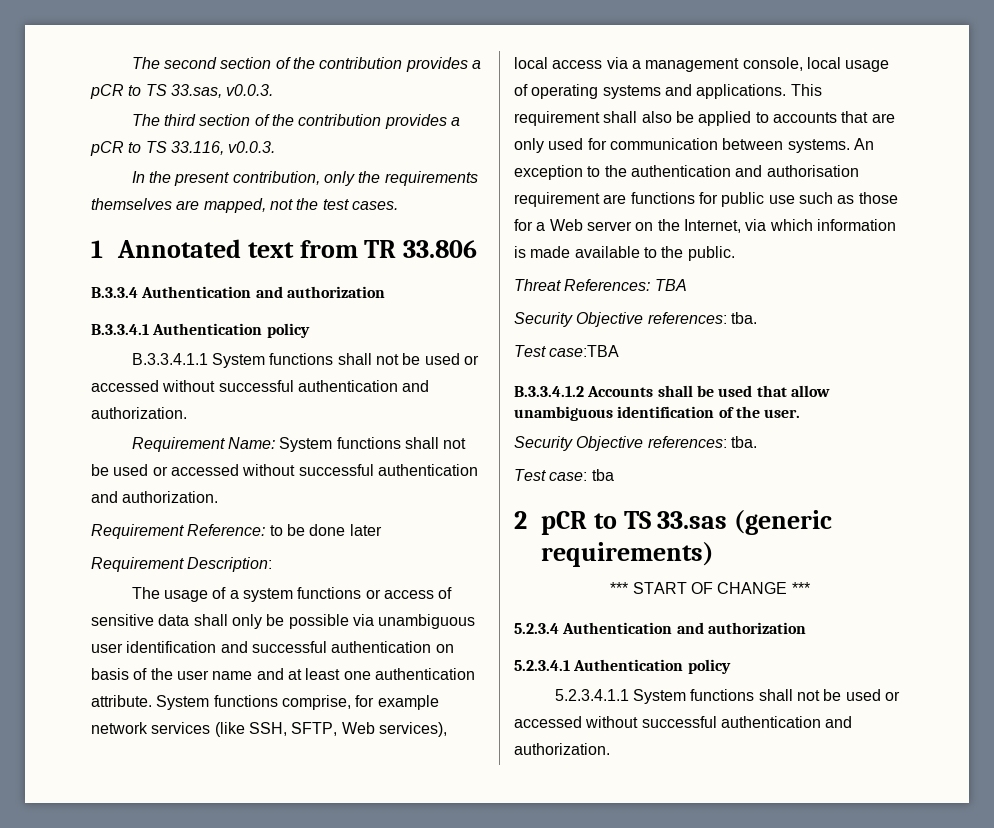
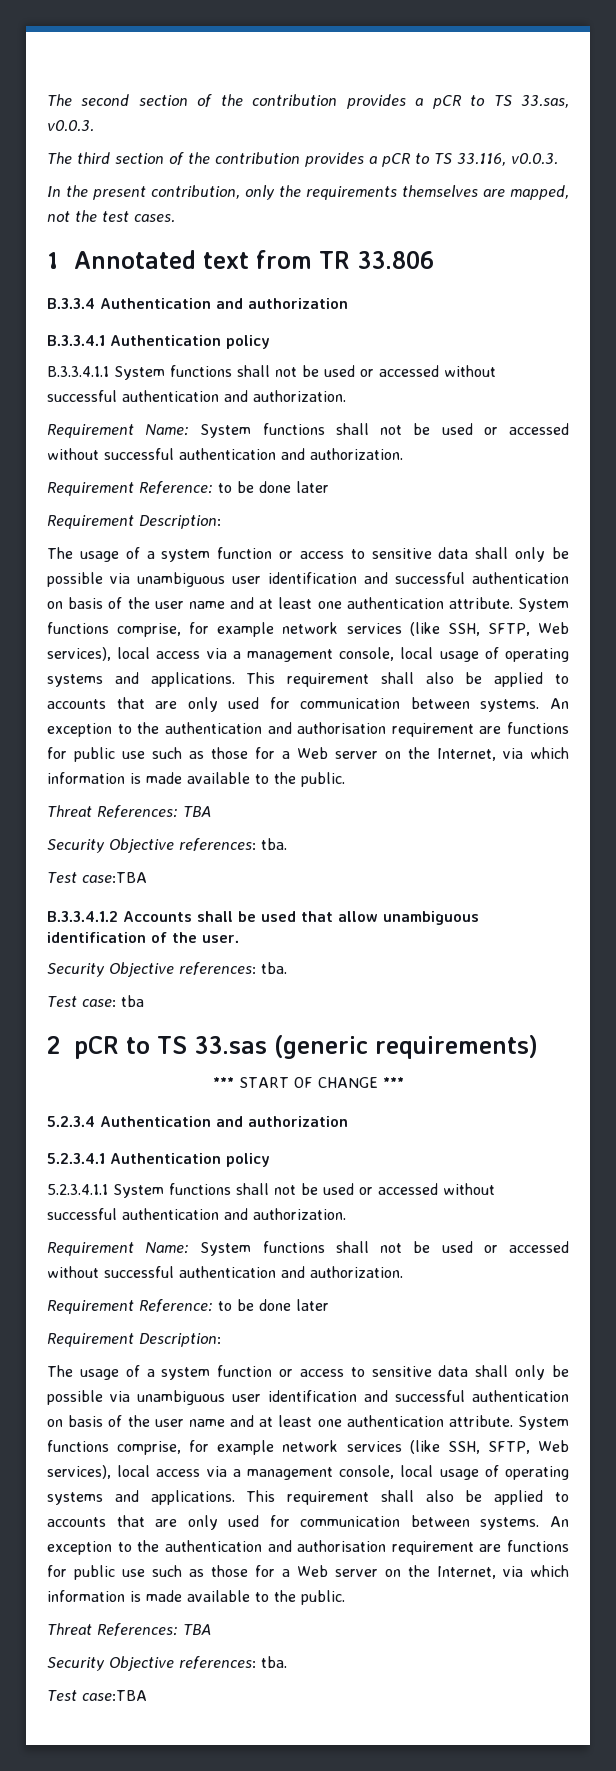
[297,587,453,599] functions or access of -> [217,547,365,559] function or access to
(610, 749) none -> [47,1241,569,1256] [47,1266,403,1278] [47,1299,329,1314] [47,1333,221,1347] [47,1365,570,1380] [47,1390,569,1405] [47,1415,569,1430] [47,1440,569,1455] [47,1465,569,1480] [47,1490,569,1505] [47,1515,569,1530] [47,1540,569,1555] [47,1565,569,1580] [47,1590,345,1605] [47,1623,211,1636] [47,1656,287,1671] [47,1690,147,1701] // Requirement Name: System functions shall not be used or accessed without successful authentication and authorization. // Requirement Reference: to be done later // Requirement Description: // The usage of a system function or access to sensitive data shall only be possible via unambiguous user identification and successful authentication on basis of the user name and at least one authentication attribute. System functions comprise, for example network services (like SSH, SFTP, Web services), local access via a management console, local usage of operating systems and applications. This requirement shall also be applied to accounts that are only used for communication between systems. An exception to the authentication and authorisation requirement are functions for public use such as those for a Web server on the Internet, via which information is made available to the public. // Threat References: TBA // Security Objective references: tba. // Test case:TBA

